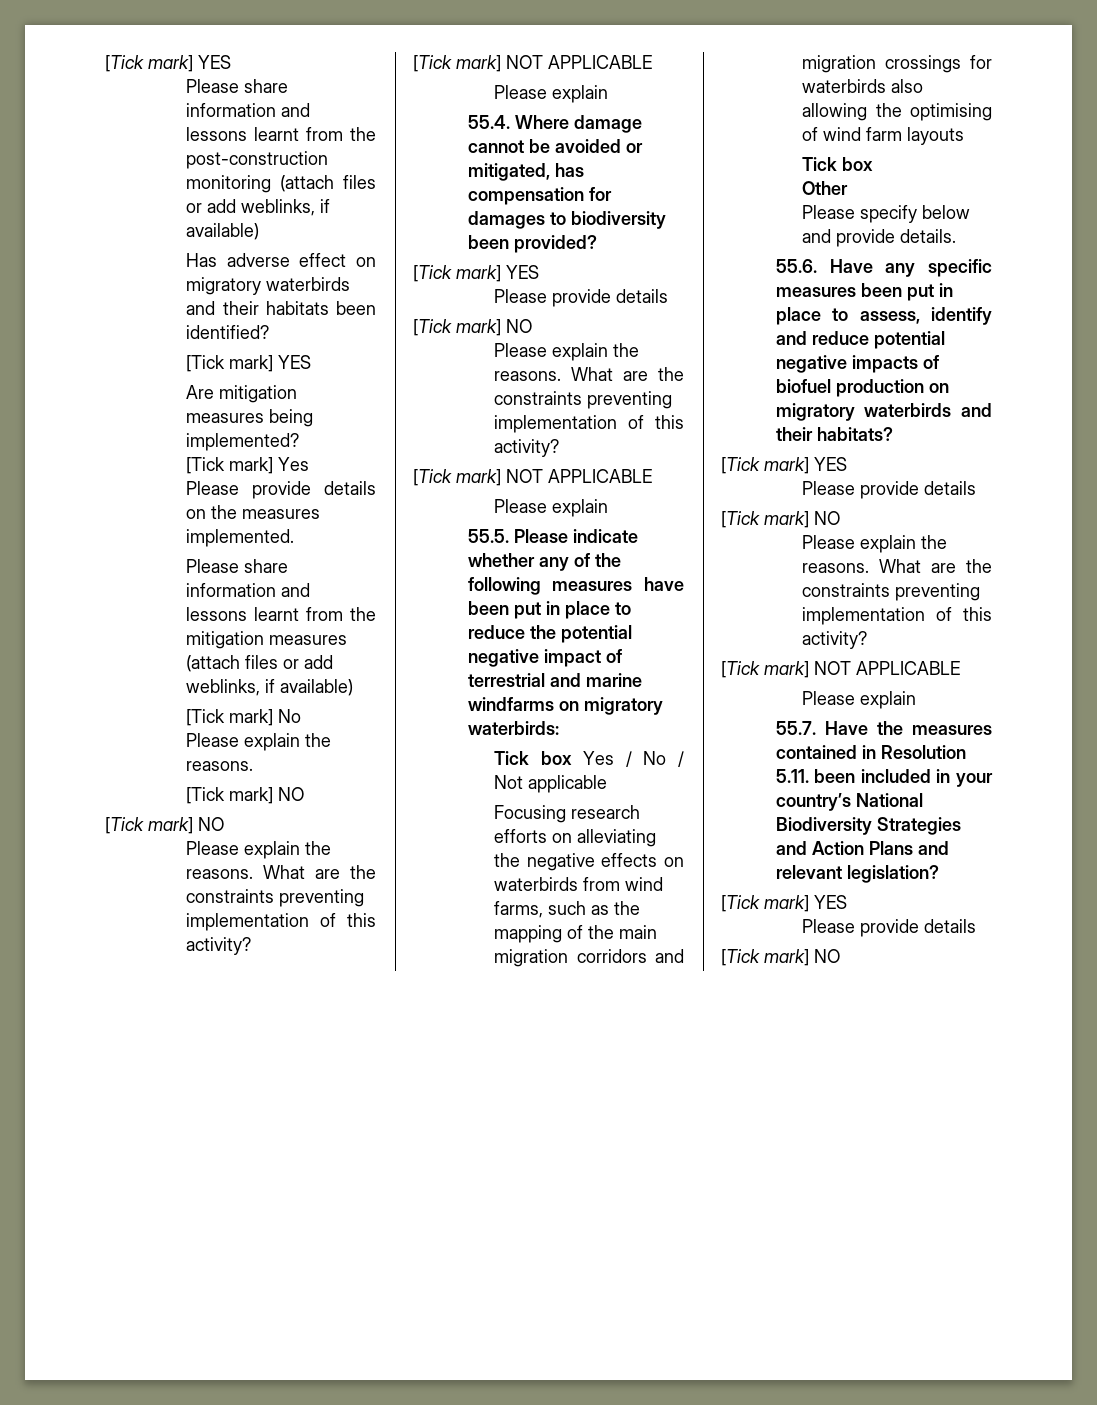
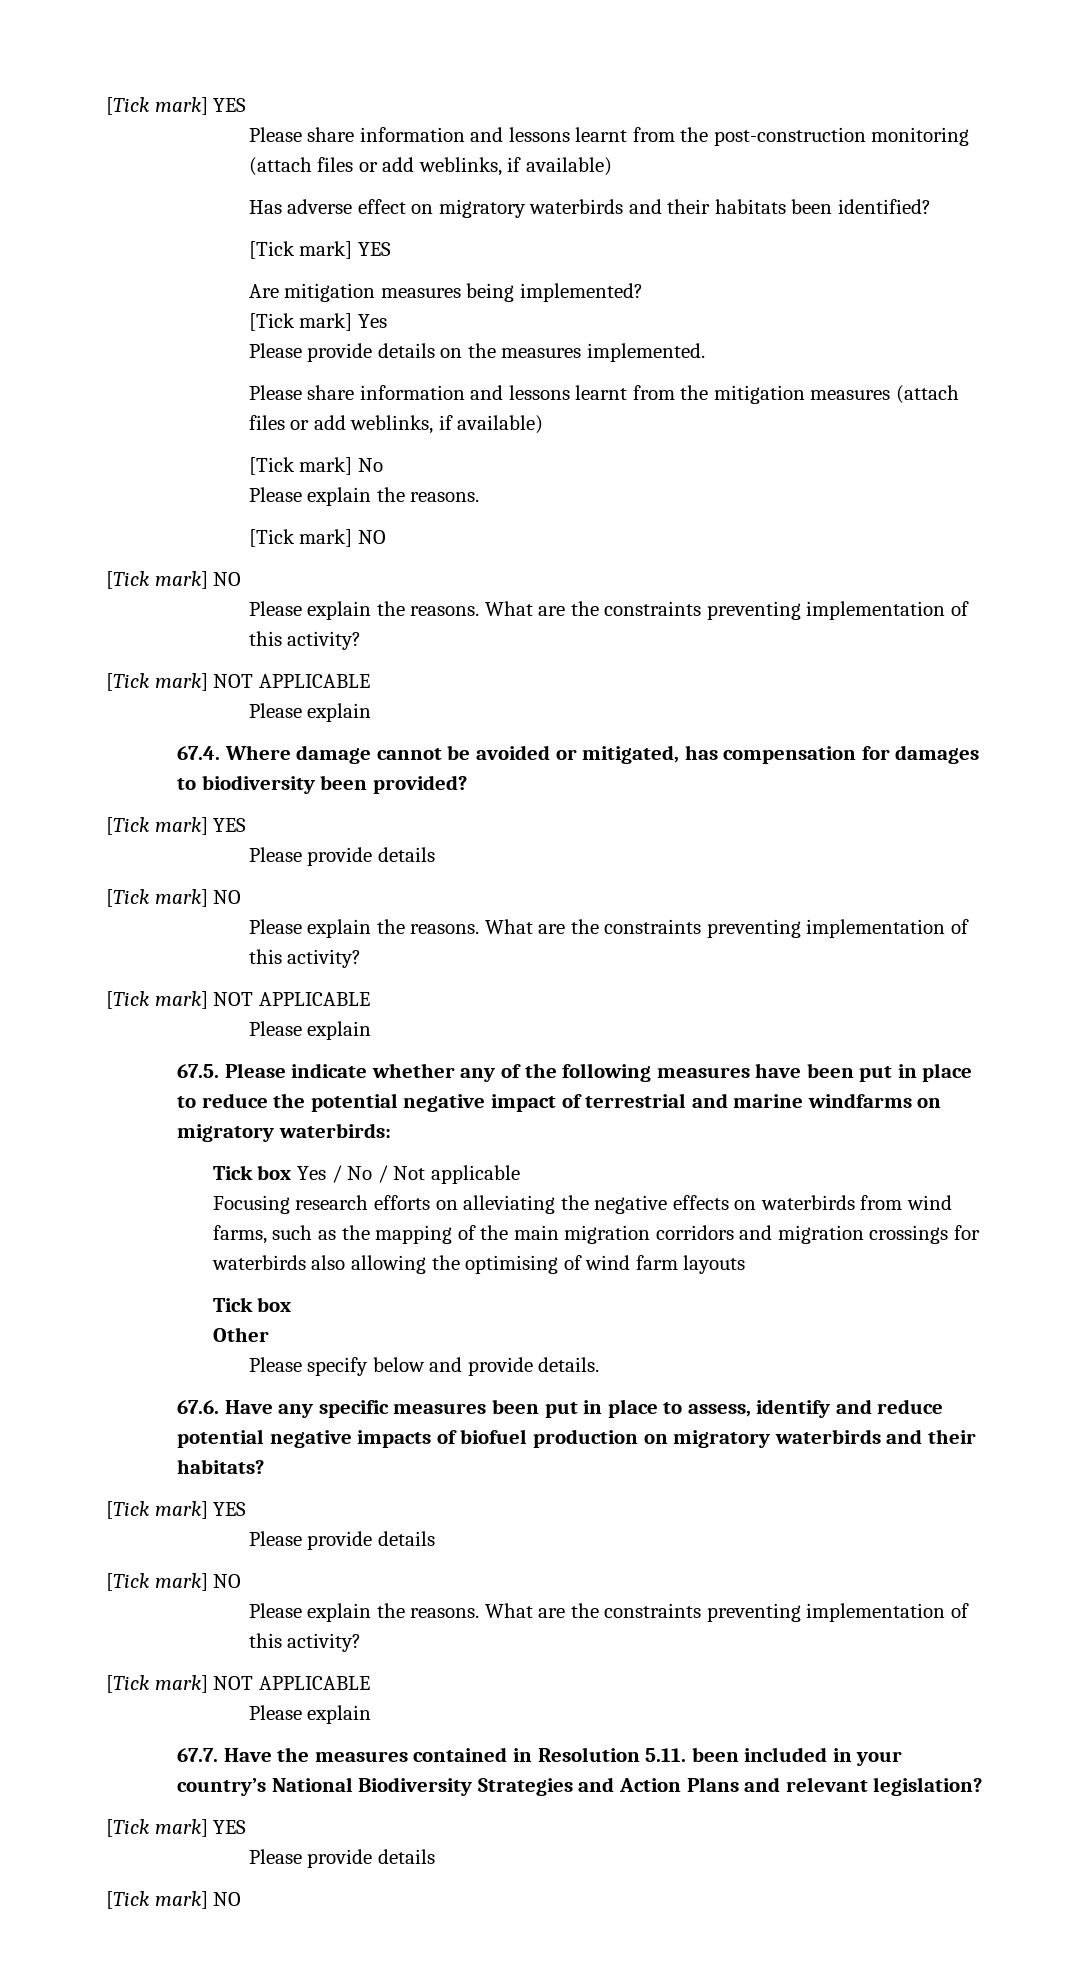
[467,115,510,129] 55.4. -> [177,746,221,760] 67.4.
[467,529,509,543] 55.5. -> [177,1064,220,1078] 67.5.
[775,259,817,273] 55.6. -> [177,1400,220,1414] 67.6.
[775,721,816,735] 55.7. -> [177,1748,219,1762] 67.7.

